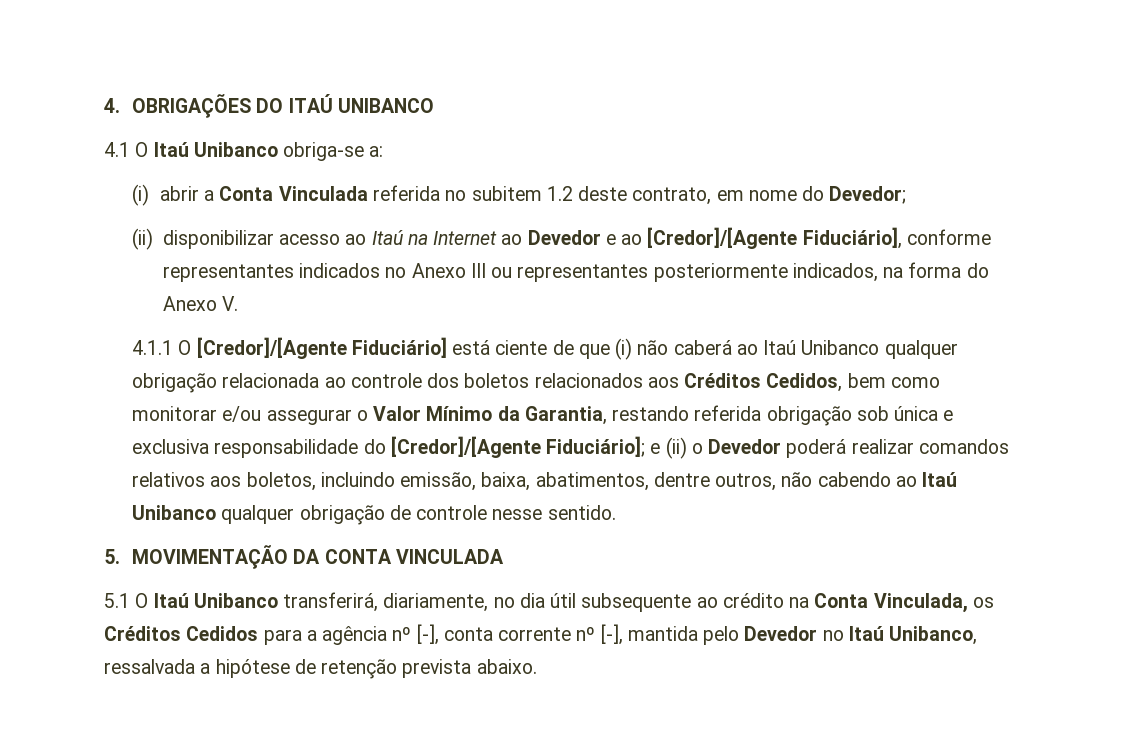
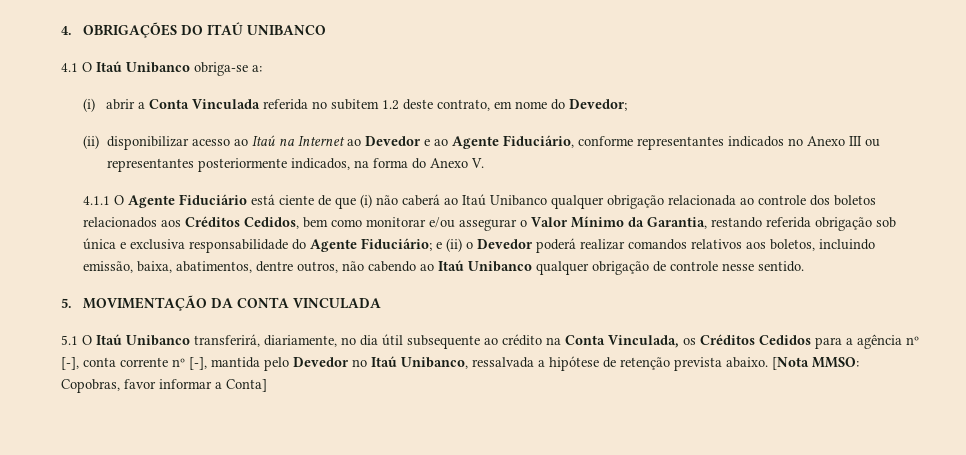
[647,227,902,249] [Credor]/[Agente Fiduciário], -> [451,135,574,149] Agente Fiduciário,
[196,337,447,359] [Credor]/[Agente Fiduciário] -> [128,194,248,208] Agente Fiduciário
[390,436,646,458] [Credor]/[Agente Fiduciário]; -> [310,238,433,252] Agente Fiduciário;
(537, 666) none -> [772,357,859,370] [61,379,267,393] [Nota MMSO: Copobras, favor informar a Conta]

